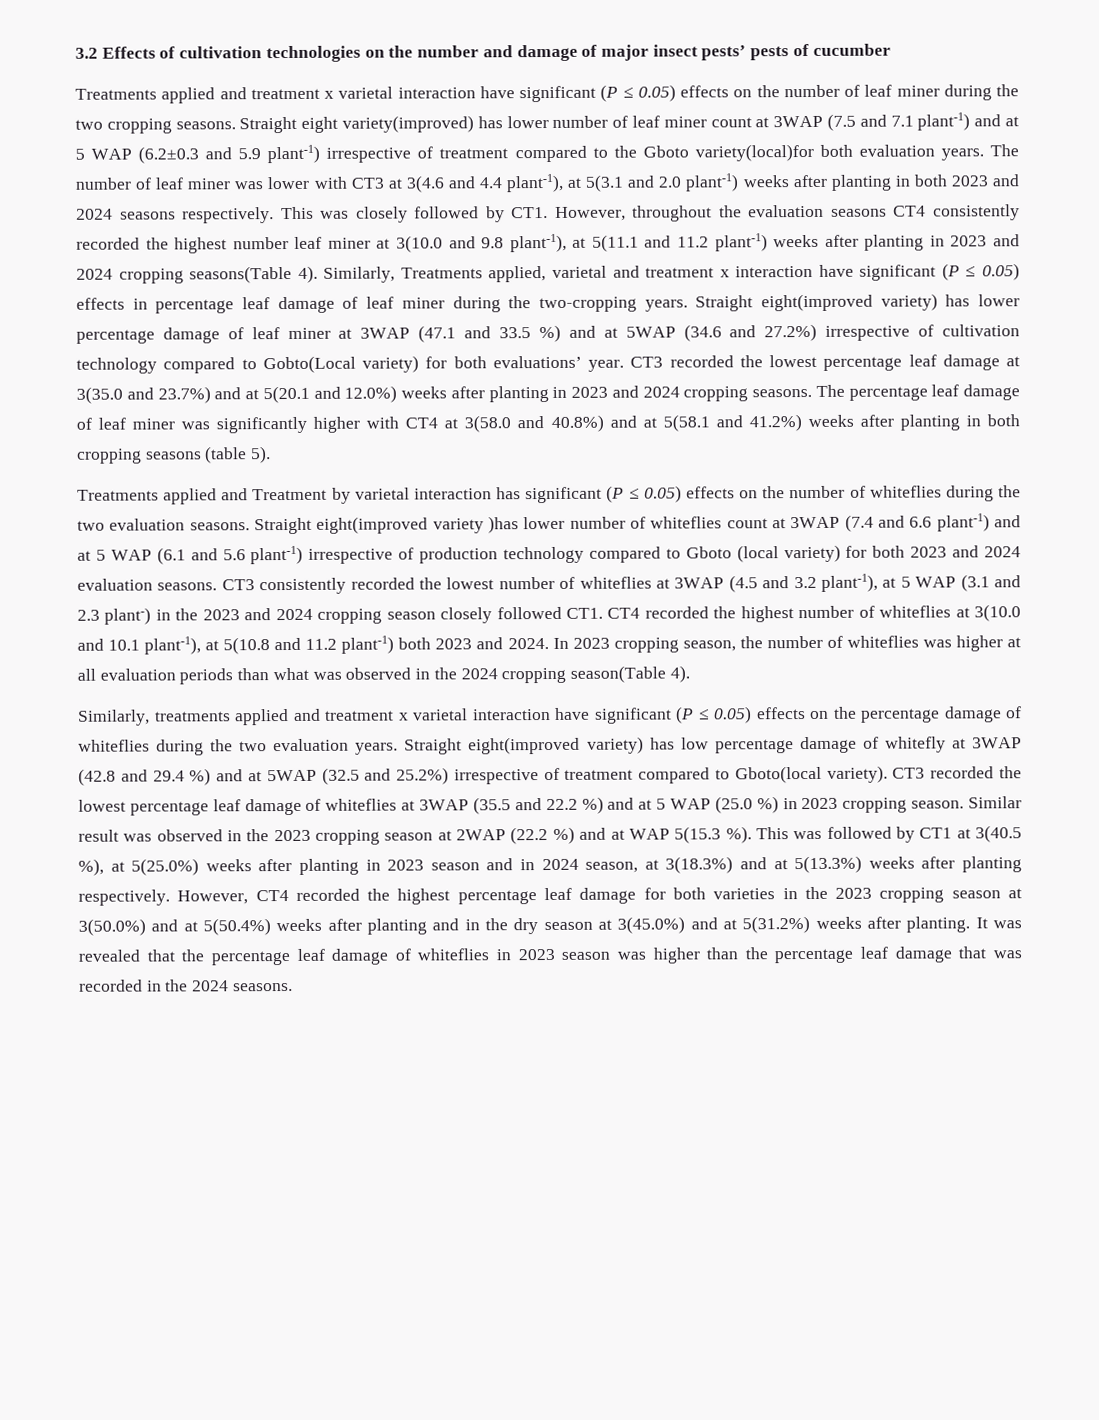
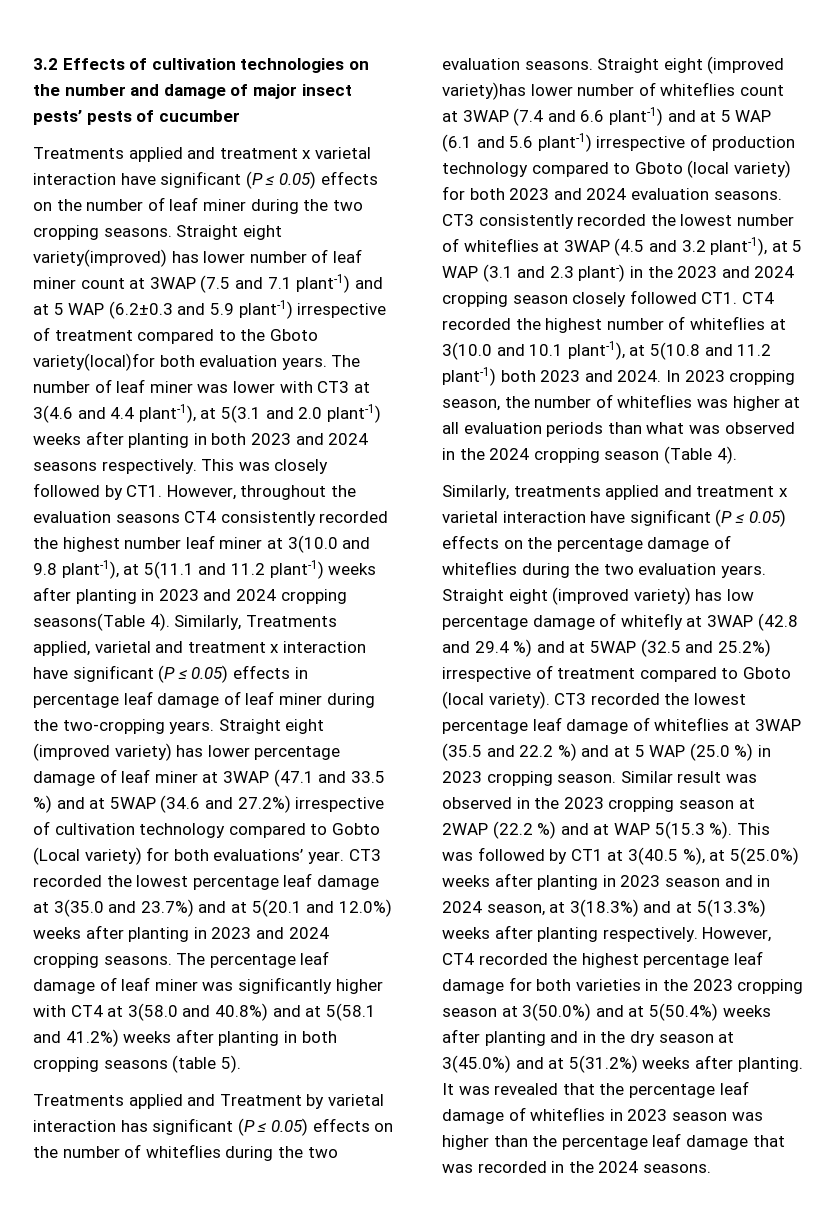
[760,293,873,312] eight(improved -> [285,719,325,734] [33,743,110,761] eight (improved
[262,355,356,374] Gobto(Local -> [331,823,380,835] [33,847,80,865] Gobto (Local
[316,516,519,534] eight(improved variety )has -> [663,56,785,74] [442,82,526,100] eight (improved variety)has
[569,665,666,683] season(Table -> [604,446,712,464] season (Table
[468,736,581,755] eight(improved -> [508,587,630,605] eight (improved
[734,765,822,784] Gboto(local -> [742,667,791,679] [442,691,484,709] Gboto (local

